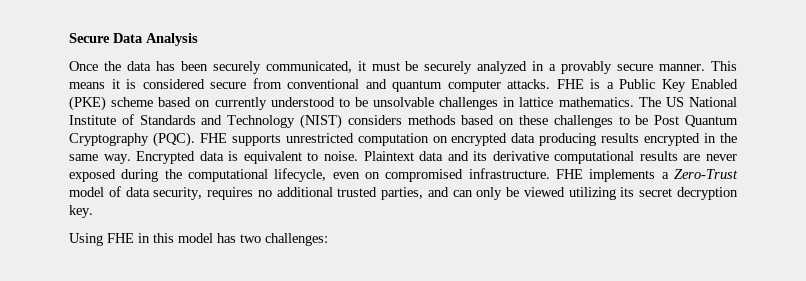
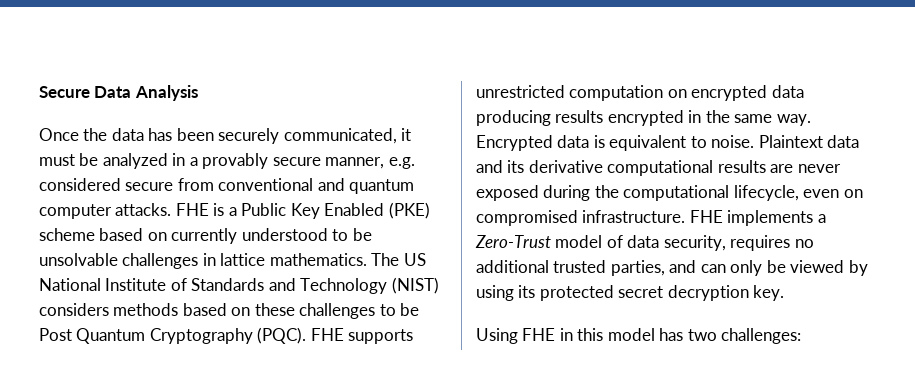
[424,61,473,74] securely -> (99, 159) none
[659,61,738,71] [69,79,136,89] manner. This means it is -> [325,157,415,169] manner, e.g.
[568,187,635,200] utilizing its -> [848,260,868,276] [476,285,614,301] by using its protected

